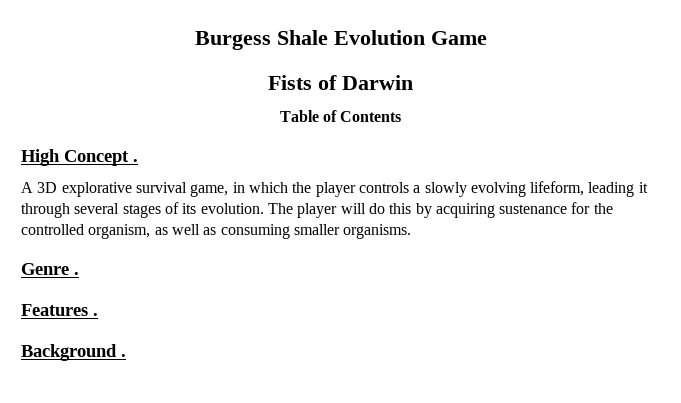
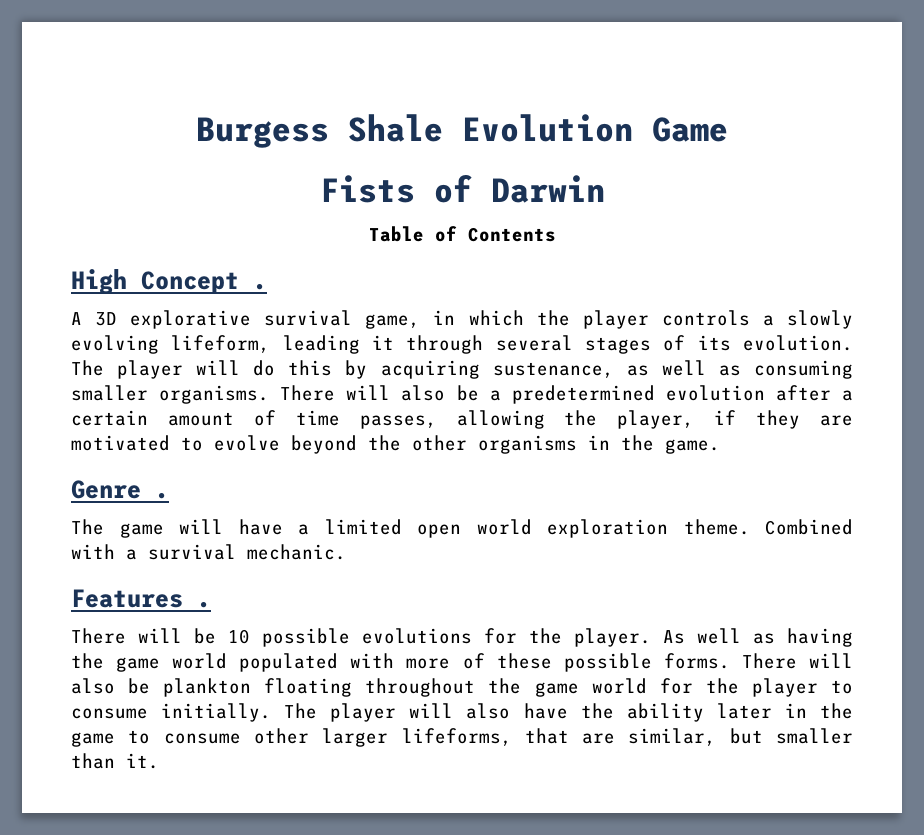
[499,202,613,214] [21,224,151,239] sustenance for the controlled organism, -> [492,362,614,378] sustenance,
[21,263,79,275] [21,304,98,316] [21,344,126,361] // Genre . // Features . // Background . -> [280,385,854,404] [71,410,853,429] [71,435,720,454] [71,480,169,499] [71,519,853,538] [71,544,346,560] [71,589,211,608] [71,628,853,647] [71,653,853,672] [71,678,853,697] [71,703,853,722] [71,728,853,747] [71,753,159,769] There will also be a predetermined evolution after a certain amount of time passes, allowing the player, if they are motivated to evolve beyond the other organisms in the game. // Genre . // The game will have a limited open world exploration theme. Combined with a survival mechanic. // Features . // There will be 10 possible evolutions for the player. As well as having the game world populated with more of these possible forms. There will also be plankton floating throughout the game world for the player to consume initially. The player will also have the ability later in the game to consume other larger lifeforms, that are similar, but smaller than it.

